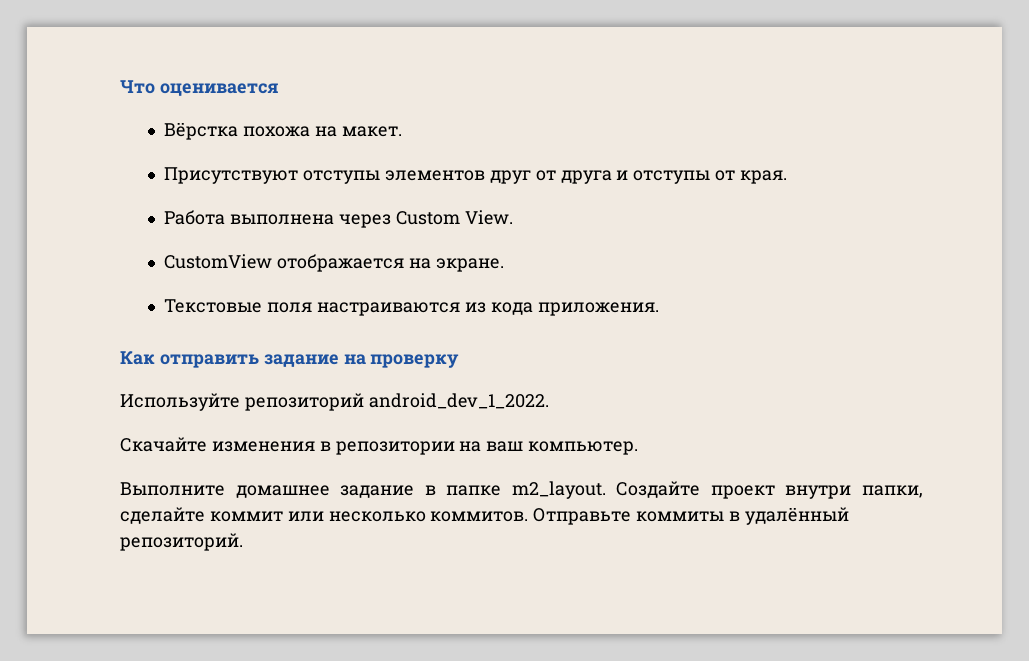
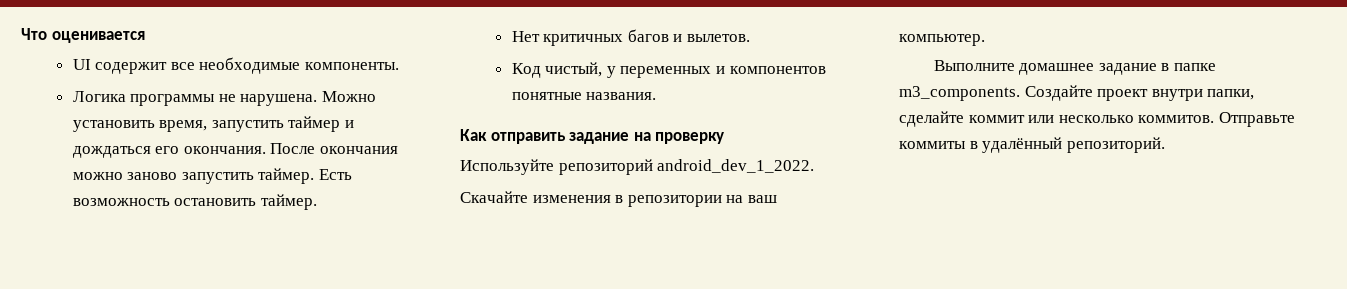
[164,123,402,140] [164,167,788,184] [164,210,513,228] [164,254,504,272] [164,299,659,316] Вёрстка похожа на макет. // Присутствуют отступы элементов друг от друга и отступы от края. // Работа выполнена через Custom View. // CustomView отображается на экране. // Текстовые поля настраиваются из кода приложения. -> [72,57,400,74] [72,91,377,106] [72,116,355,132] [72,143,399,158] [72,168,353,184] [72,194,317,210] [511,29,751,46] [511,62,826,78] [511,92,657,100] UI содержит все необходимые компоненты. // Логика программы не нарушена. Можно установить время, запустить таймер и дождаться его окончания. После окончания можно заново запустить таймер. Есть возможность остановить таймер. // Нет критичных багов и вылетов. // Код чистый, у переменных и компонентов понятные названия.
[511,481,606,499] m2_layout. -> [899,86,1020,101] m3_components.

